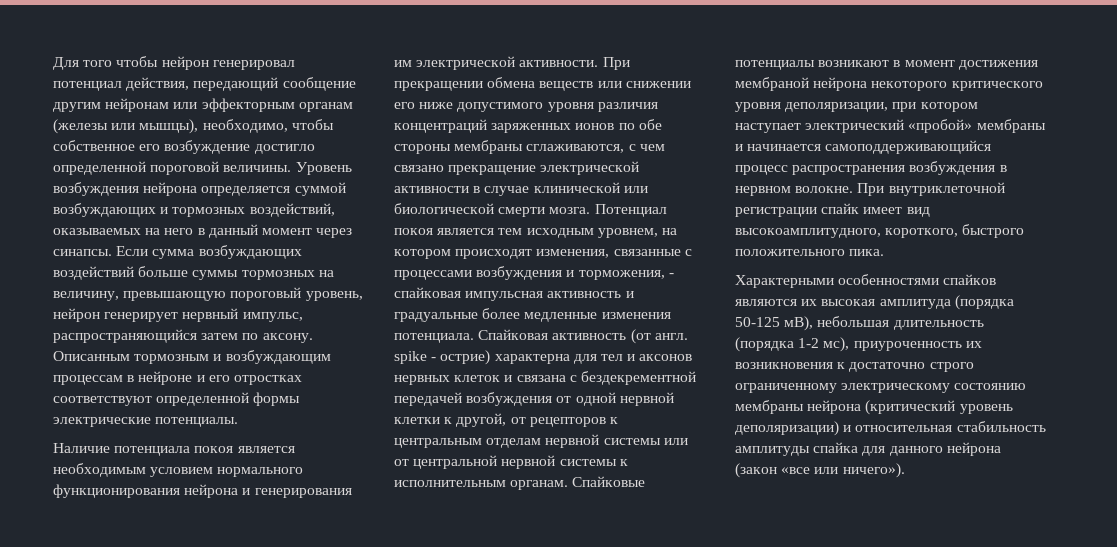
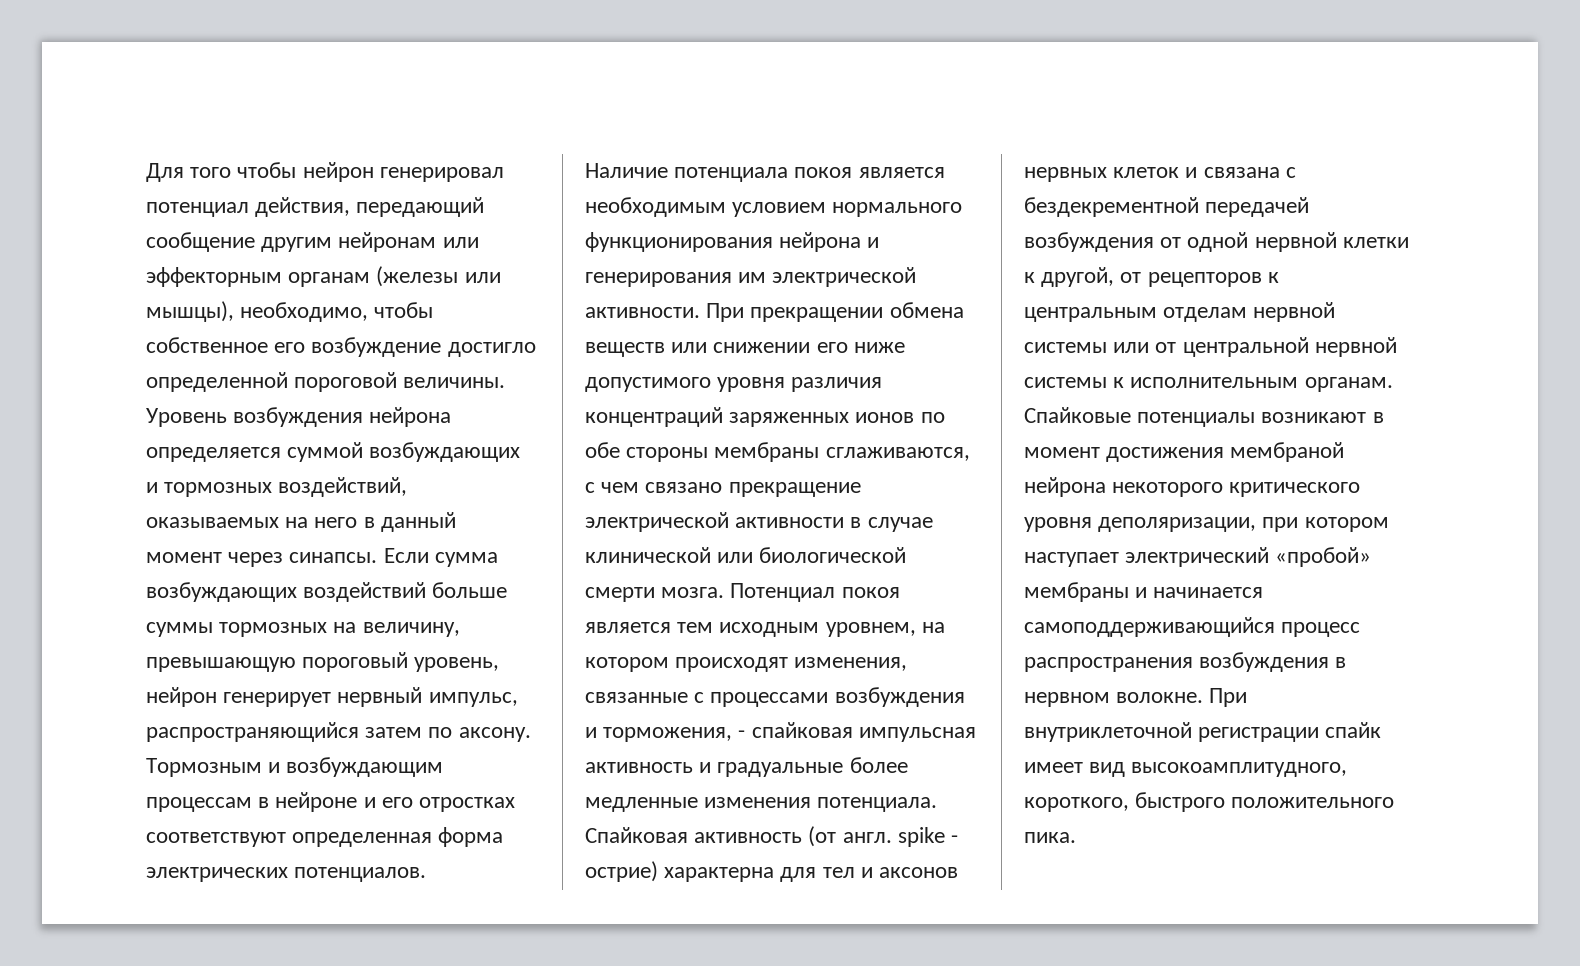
[53,351,210,364] Описанным тормозным -> [146,758,262,777] Тормозным
[156,392,301,406] [53,417,239,427] определенной формы электрические потенциалы. -> [292,827,504,847] [146,867,427,882] определенная форма электрических потенциалов.
[735,274,997,288] [735,295,1014,310] [735,316,984,331] [735,337,982,352] [735,362,974,372] [735,383,1027,393] [735,400,1013,415] [735,421,1046,436] [735,442,1001,456] [735,463,905,478] // Характерными особенностями спайков являются их высокая амплитуда (порядка 50-125 мВ), небольшая длительность (порядка 1-2 мс), приуроченность их возникновения к достаточно строго ограниченному электрическому состоянию мембраны нейрона (критический уровень деполяризации) и относительная стабильность амплитуды спайка для данного нейрона (закон «все или ничего»). -> (1076, 837) none

